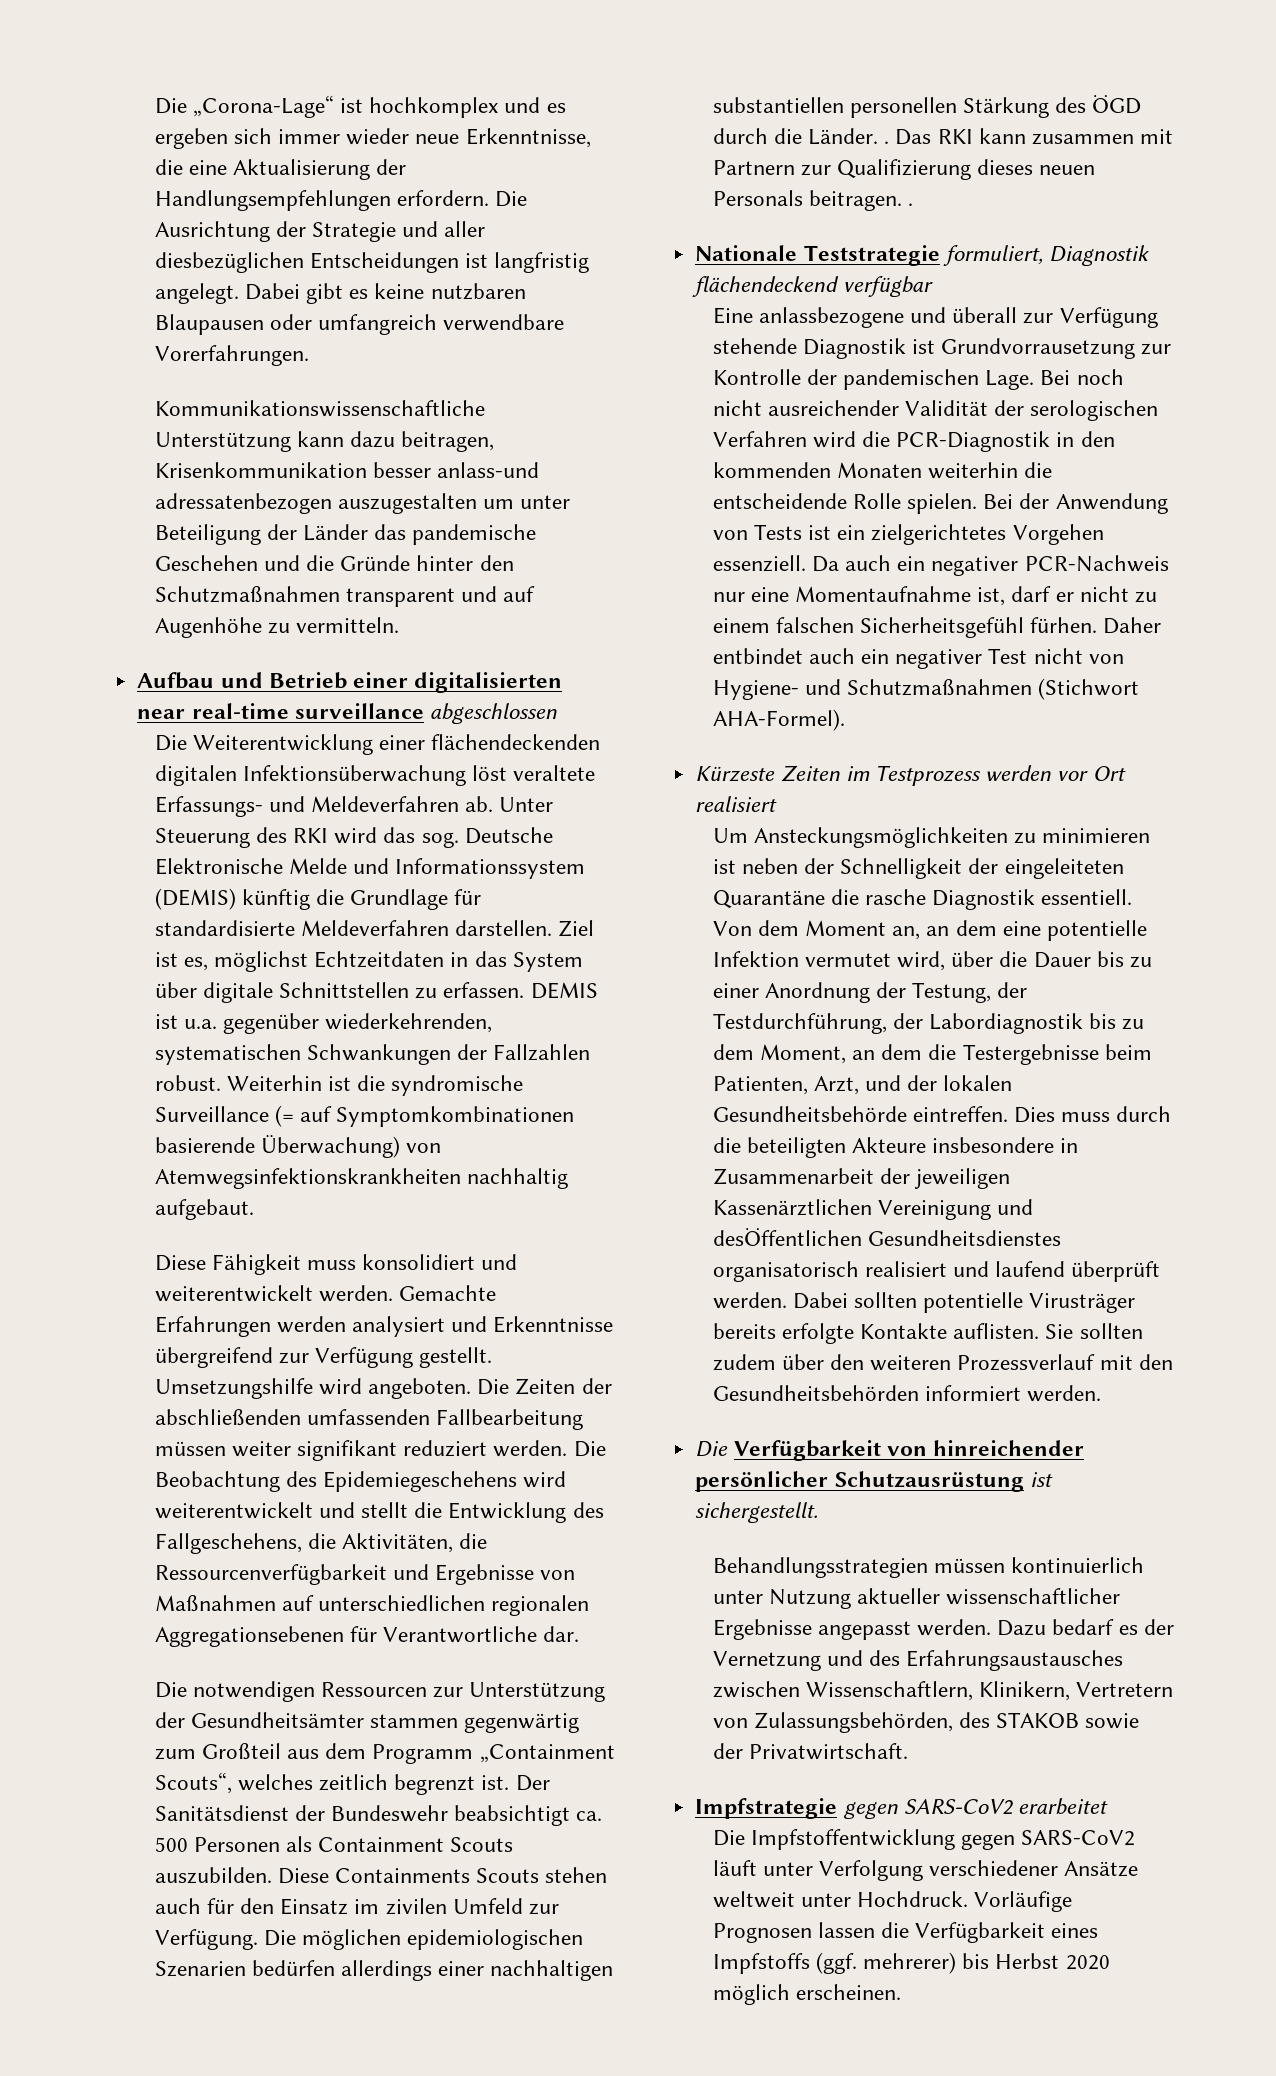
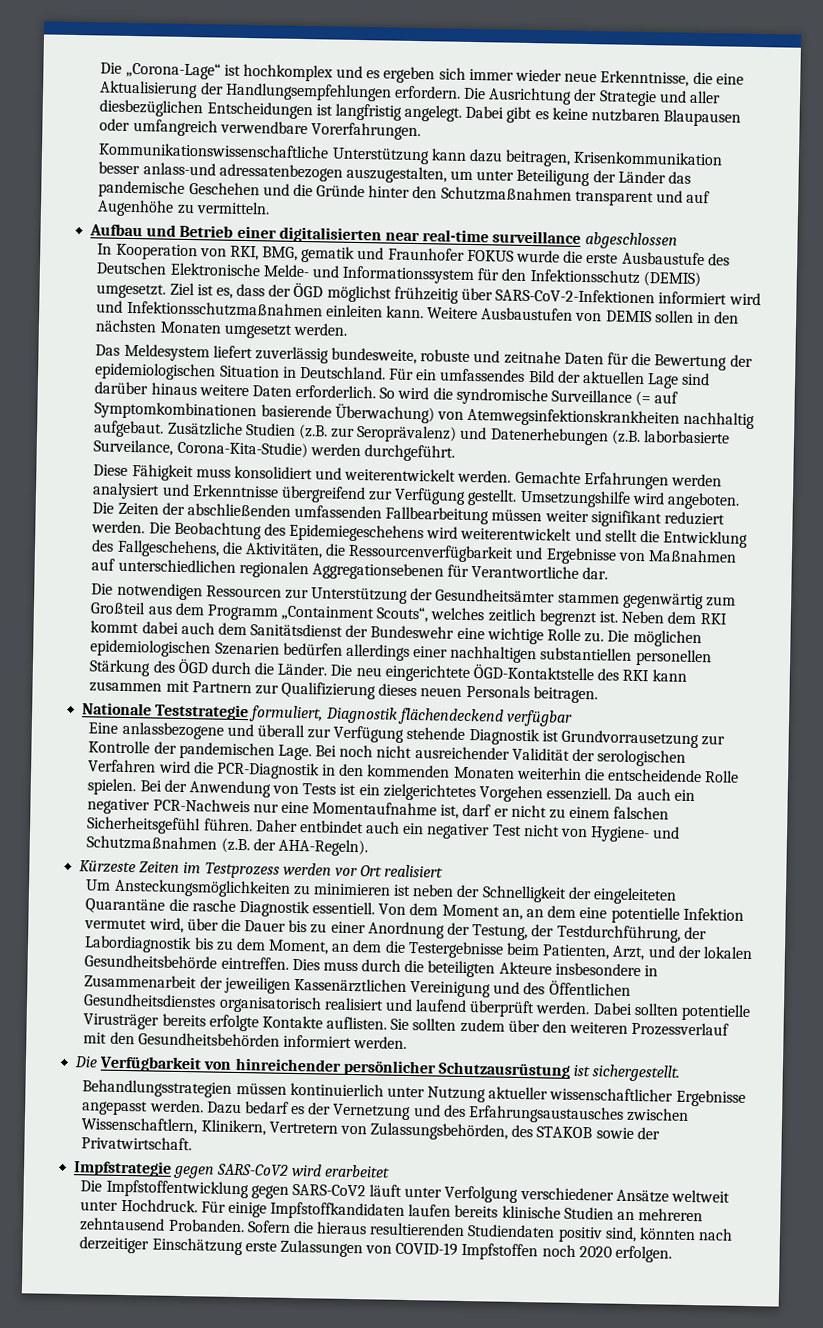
[337,493,477,514] auszugestalten -> [345,165,447,184] auszugestalten,
[154,734,601,755] [154,765,596,786] [154,796,554,817] [154,827,553,848] [154,858,586,879] [154,888,482,910] [154,920,595,937] [154,951,583,972] [154,982,598,1003] [154,1013,493,1034] [154,1044,591,1065] [154,1075,352,1091] Die Weiterentwicklung einer flächendeckenden digitalen Infektionsüberwachung löst veraltete Erfassungs- und Meldeverfahren ab. Unter Steuerung des RKI wird das sog. Deutsche Elektronische Melde und Informationssystem (DEMIS) künftig die Grundlage für standardisierte Meldeverfahren darstellen. Ziel ist es, möglichst Echtzeitdaten in das System über digitale Schnittstellen zu erfassen. DEMIS ist u.a. gegenüber wiederkehrenden, systematischen Schwankungen der Fallzahlen robust. Weiterhin ist -> [97,243,730,266] [96,261,701,288] [96,282,761,306] [96,300,740,324] [95,319,347,339] [95,343,753,371] [94,362,711,389] [94,381,430,400] In Kooperation von RKI, BMG, gematik und Fraunhofer FOKUS wurde die erste Ausbaustufe des Deutschen Elektronische Melde- und Informationssystem für den Infektionsschutz (DEMIS) umgesetzt. Ziel ist es, dass der ÖGD möglichst frühzeitig über SARS-CoV-2-Infektionen informiert wird und Infektionsschutzmaßnahmen einleiten kann. Weitere Ausbaustufen von DEMIS sollen in den nächsten Monaten umgesetzt werden. // Das Meldesystem liefert zuverlässig bundesweite, robuste und zeitnahe Daten für die Bewertung der epidemiologischen Situation in Deutschland. Für ein umfassendes Bild der aktuellen Lage sind darüber hinaus weitere Daten erforderlich. So wird
(254, 1209) none -> [167,421,730,446] [93,439,455,462] Zusätzliche Studien (z.B. zur Seroprävalenz) und Datenerhebungen (z.B. laborbasierte Surveilance, Corona-Kita-Studie) werden durchgeführt.
[515,1775,550,1791] [154,1805,603,1826] [154,1836,514,1852] [154,1867,608,1884] [154,1898,560,1915] [154,1929,258,1950] Der Sanitätsdienst der Bundeswehr beabsichtigt ca. 500 Personen als Containment Scouts auszubilden. Diese Containments Scouts stehen auch für den Einsatz im zivilen Umfeld zur Verfügung. -> [621,610,727,625] [90,620,605,645] Neben dem RKI kommt dabei auch dem Sanitätsdienst der Bundeswehr eine wichtige Rolle zu.
[884,129,932,145] . Das -> [330,664,620,683] Die neu eingerichtete ÖGD-Kontaktstelle des
[908,203,914,206] . -> (598, 695) none
[1030,617,1098,633] fürhen. -> [203,818,253,832] führen.
[1038,678,1140,700] [712,709,845,731] (Stichwort AHA-Formel). -> [220,837,368,857] (z.B. der AHA-Regeln).
[712,1228,862,1246] desÖffentlichen -> [523,980,631,996] des Öffentlichen
(1013, 1807) none -> [290,1163,322,1177] wird
[974,1891,1073,1912] [712,1922,1099,1943] [712,1952,1110,1974] [712,1984,901,2005] Vorläufige Prognosen lassen die Verfügbarkeit eines Impfstoffs (ggf. mehrerer) bis Herbst 2020 möglich erscheinen. -> [200,1201,704,1222] [79,1217,734,1243] [79,1236,672,1263] Für einige Impfstoffkandidaten laufen bereits klinische Studien an mehreren zehntausend Probanden. Sofern die hieraus resultierenden Studiendaten positiv sind, könnten nach derzeitiger Einschätzung erste Zulassungen von COVID-19 Impfstoffen noch 2020 erfolgen.

